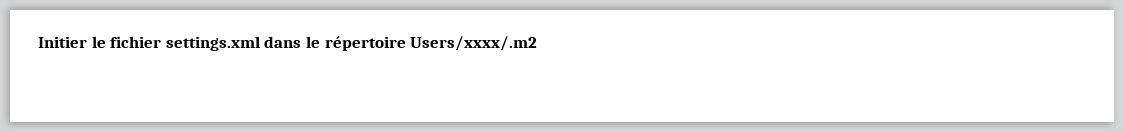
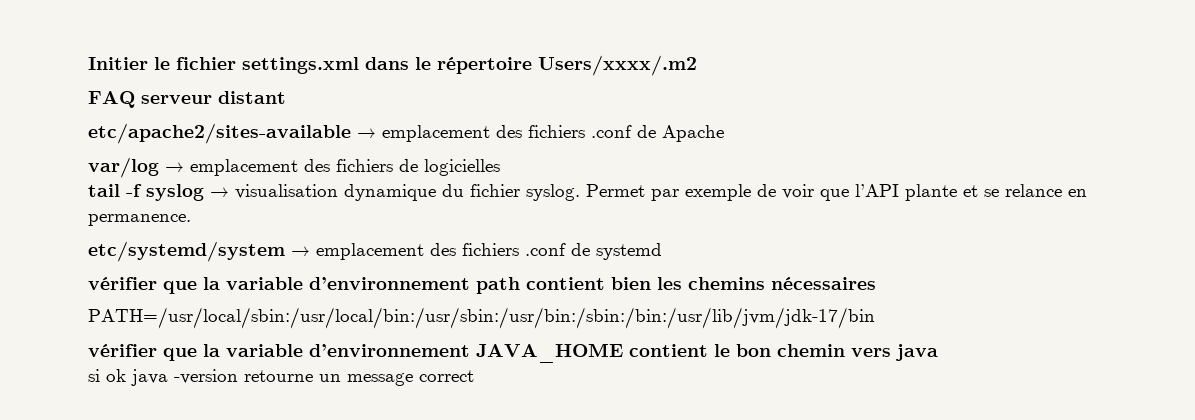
(538, 43) none -> [88,91,286,108] [88,123,724,144] [88,157,500,178] [88,184,1087,201] [88,214,191,226] [88,241,662,262] [88,277,876,294] [88,307,875,329] [88,343,938,363] [88,369,474,386] // FAQ serveur distant // etc/apache2/sites-available → emplacement des fichiers .conf de Apache // var/log → emplacement des fichiers de logicielles // tail -f syslog → visualisation dynamique du fichier syslog. Permet par exemple de voir que l’API plante et se relance en permanence. // etc/systemd/system → emplacement des fichiers .conf de systemd // vérifier que la variable d’environnement path contient bien les chemins nécessaires // PATH=/usr/local/sbin:/usr/local/bin:/usr/sbin:/usr/bin:/sbin:/bin:/usr/lib/jvm/jdk-17/bin // vérifier que la variable d’environnement JAVA_HOME contient le bon chemin vers java // si ok java -version retourne un message correct

